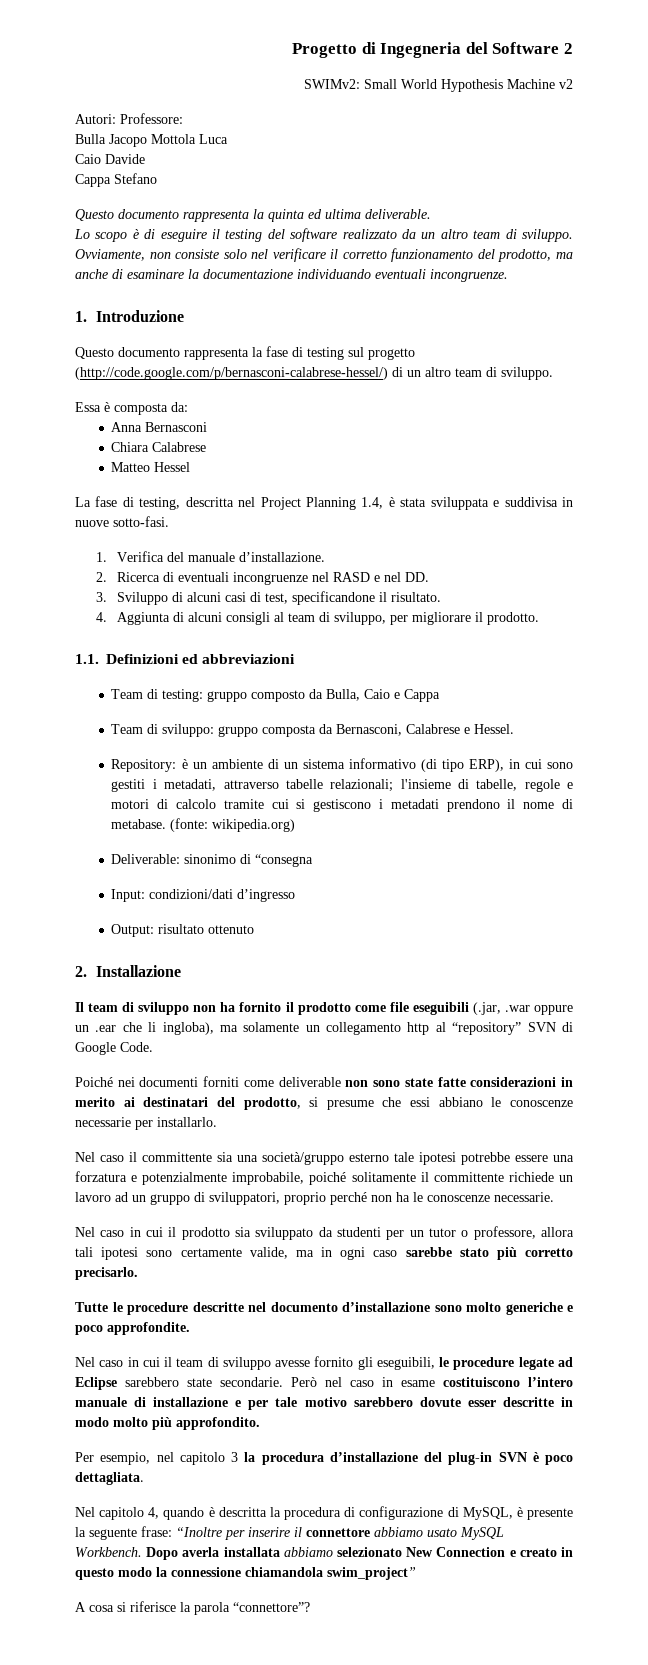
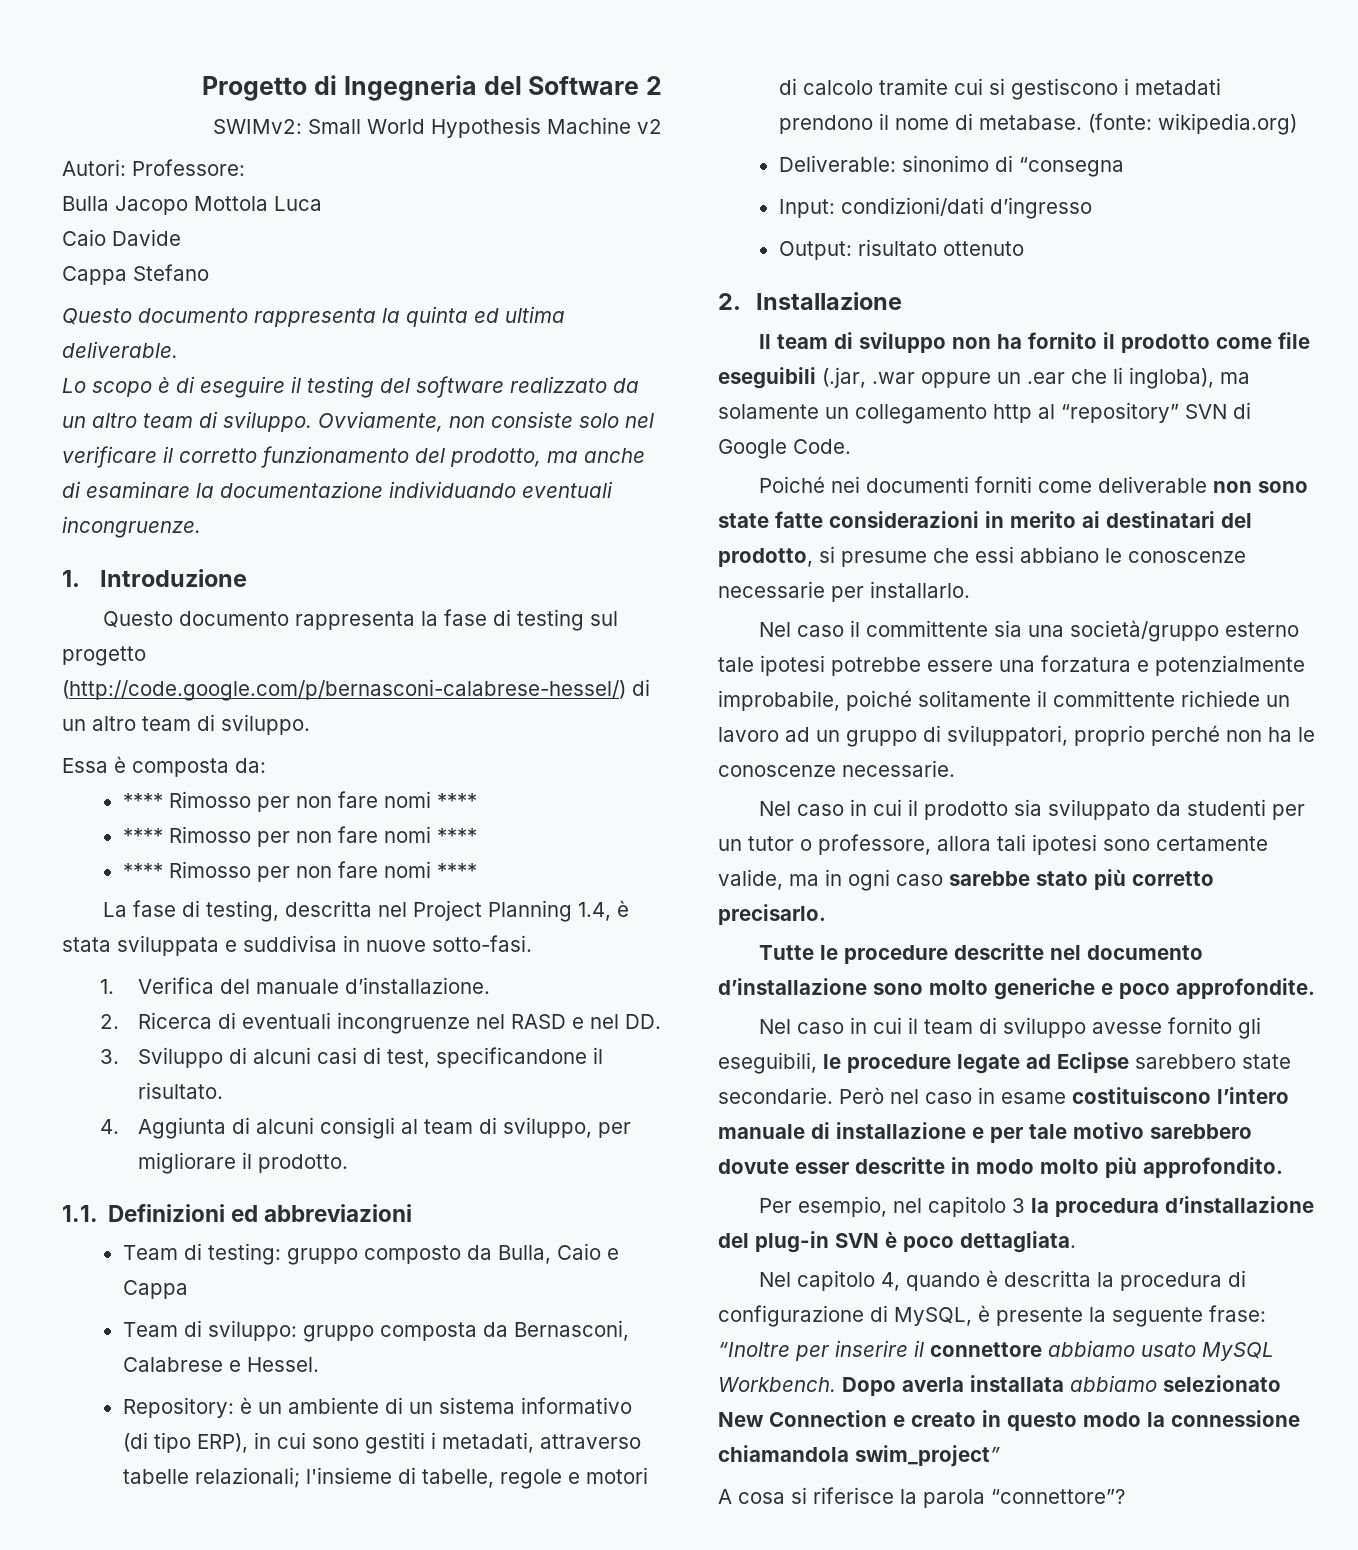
[111,422,208,432] [111,442,207,452] [111,462,191,472] Anna Bernasconi // Chiara Calabrese // Matteo Hessel -> [122,791,477,812] [122,826,477,847] [122,861,477,882] **** Rimosso per non fare nomi **** // **** Rimosso per non fare nomi **** // **** Rimosso per non fare nomi ****

